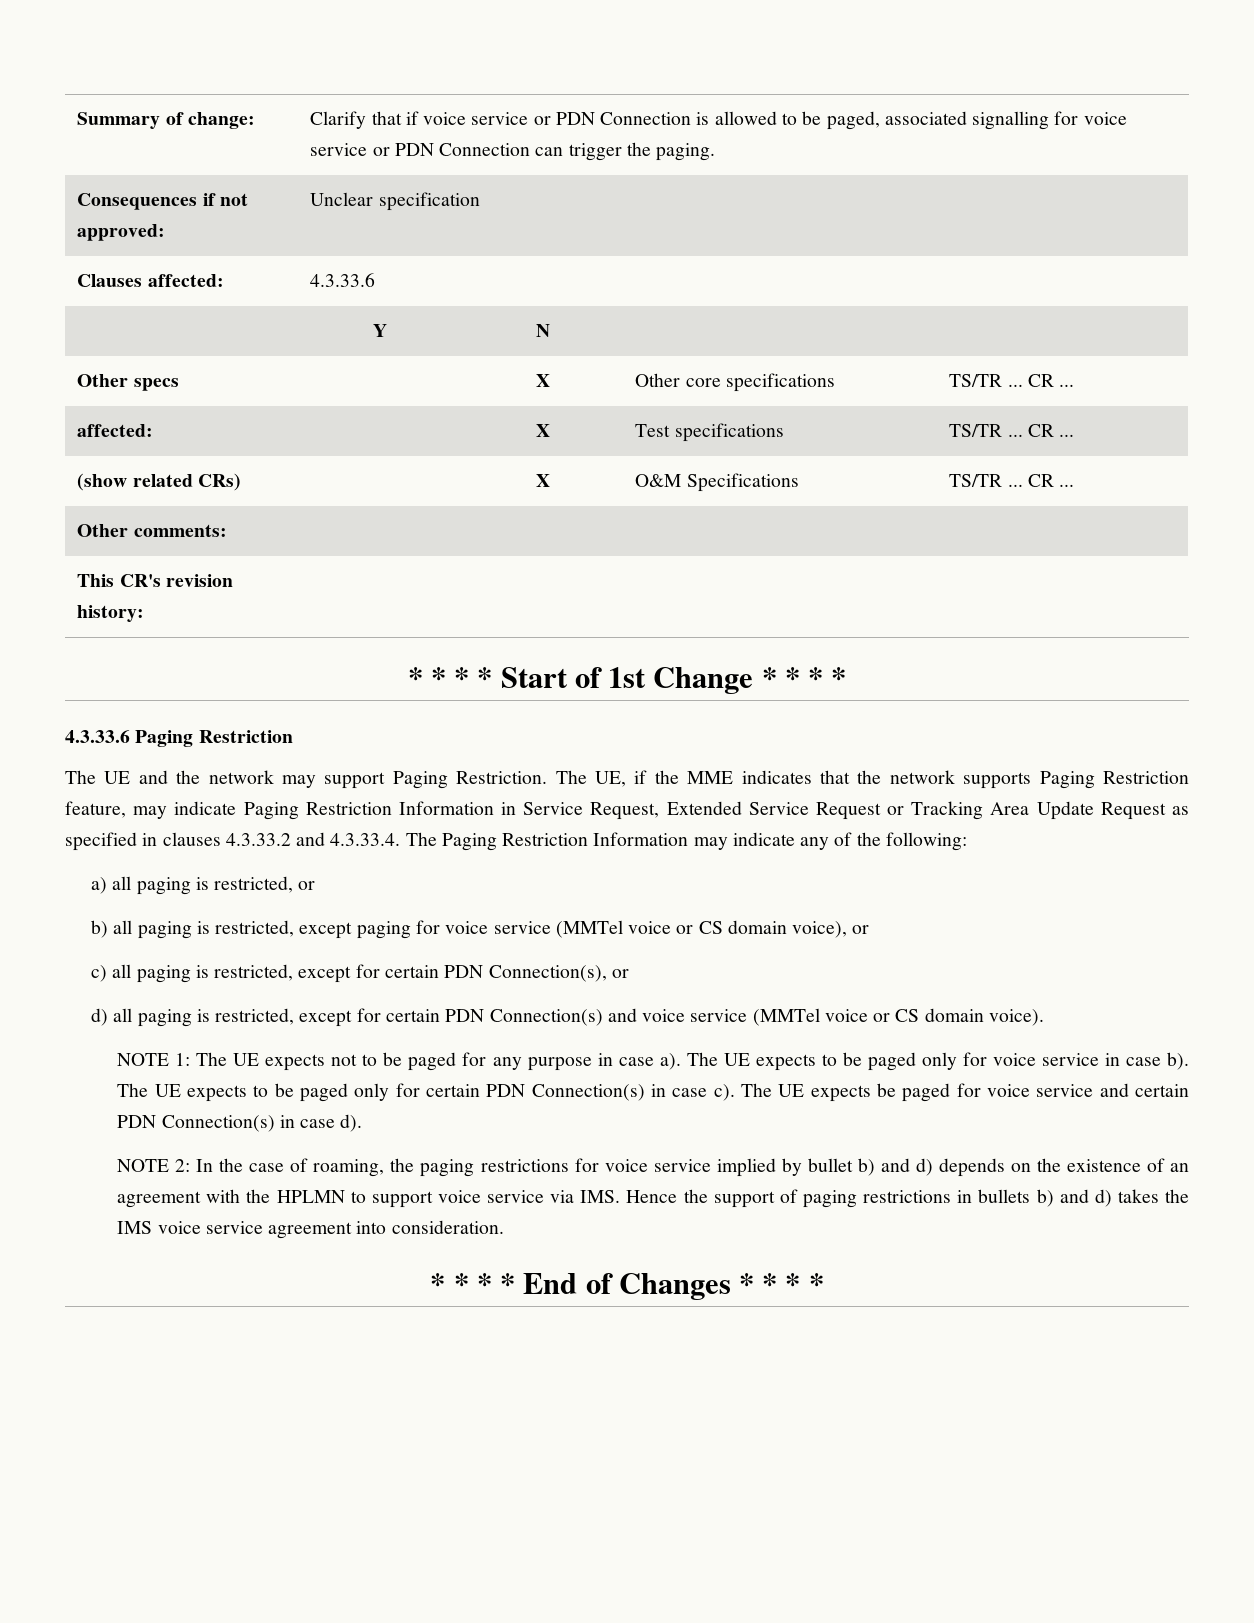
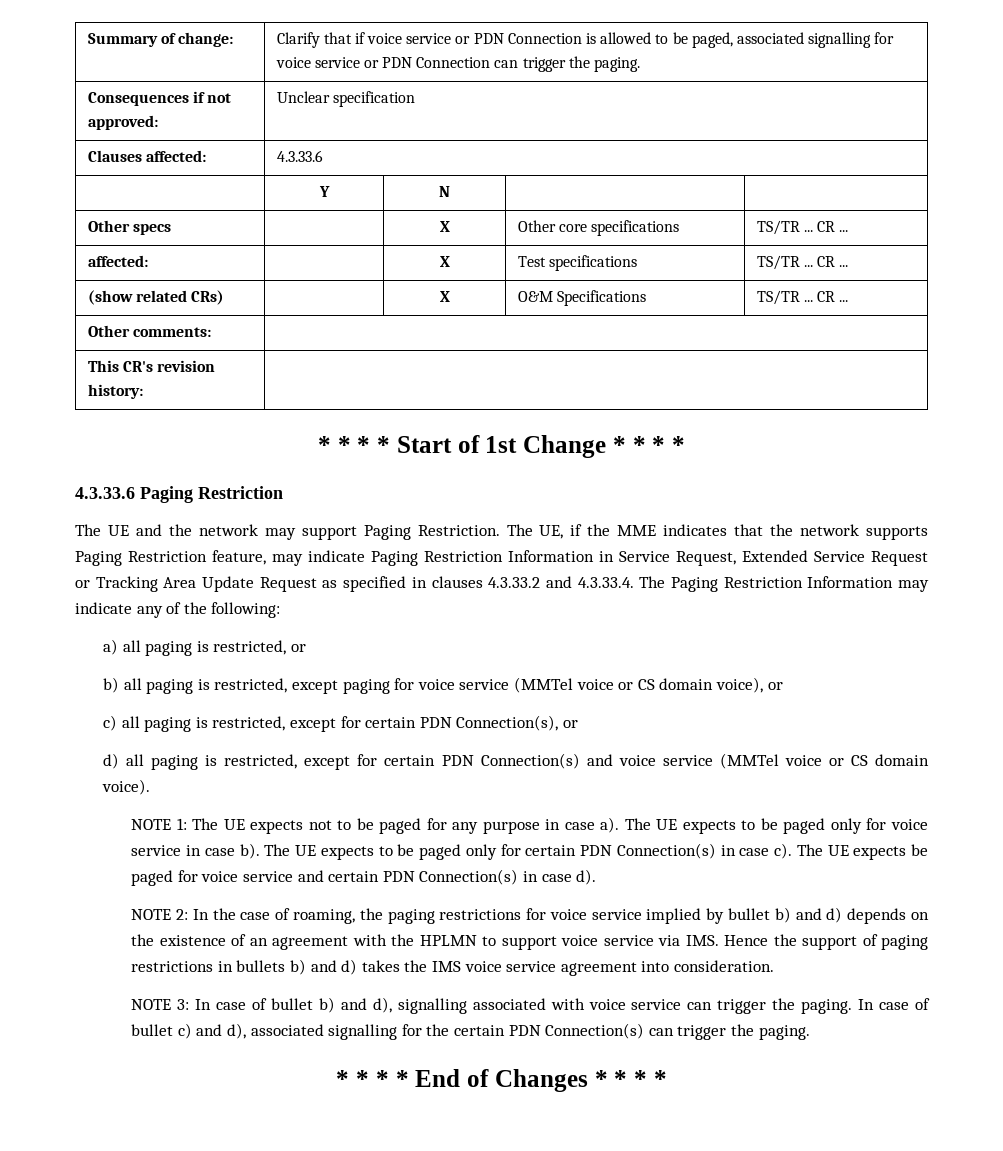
(504, 1227) none -> [131,997,931,1014] [131,1023,810,1040] // NOTE 3: In case of bullet b) and d), signalling associated with voice service can trigger the paging. In case of bullet c) and d), associated signalling for the certain PDN Connection(s) can trigger the paging.

